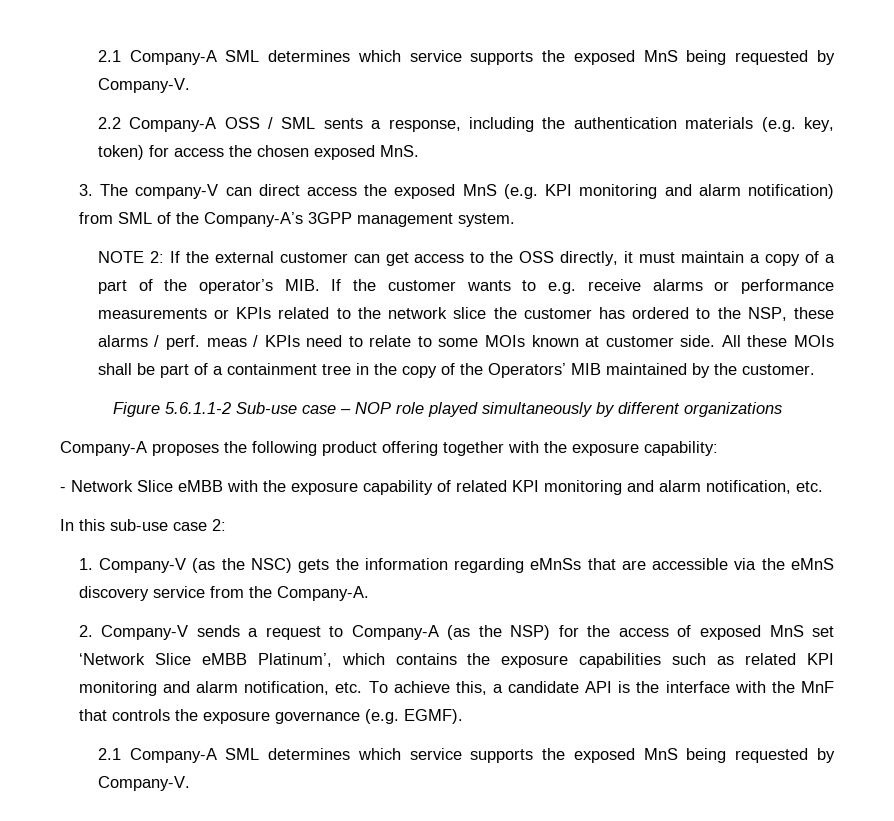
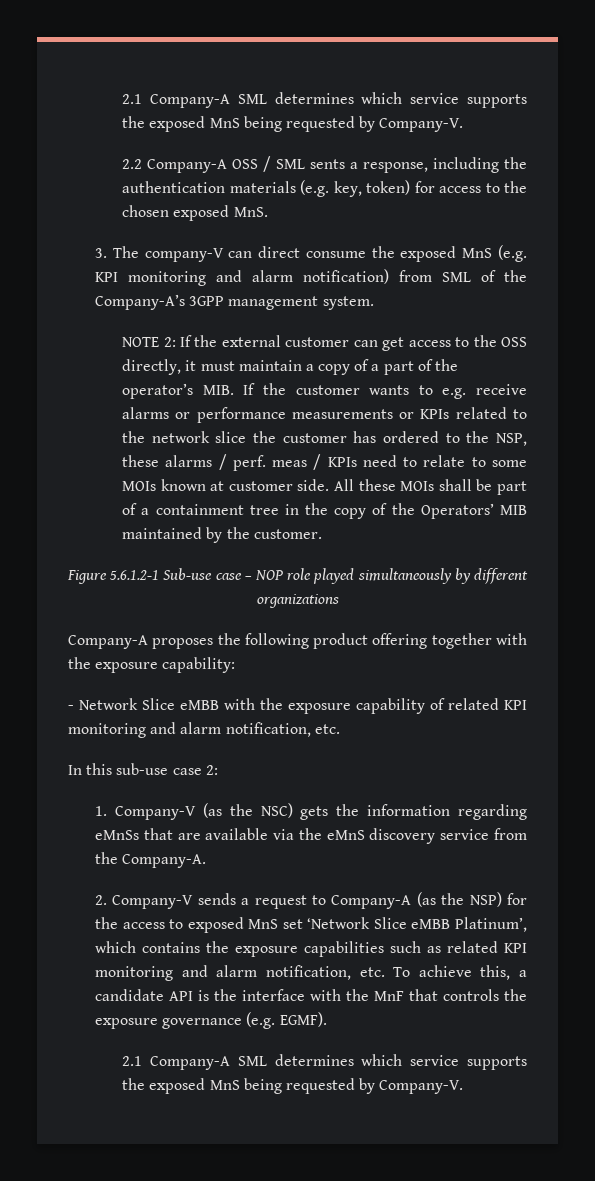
(224, 152) none -> [485,183,500,193] to
[307,187,358,196] access -> [305,251,366,258] consume
[164,402,231,414] 5.6.1.1-2 -> [109,570,160,580] 5.6.1.2-1
[652,558,729,570] accessible -> [205,828,269,840] available
[677,625,692,637] of -> [169,919,184,929] to

